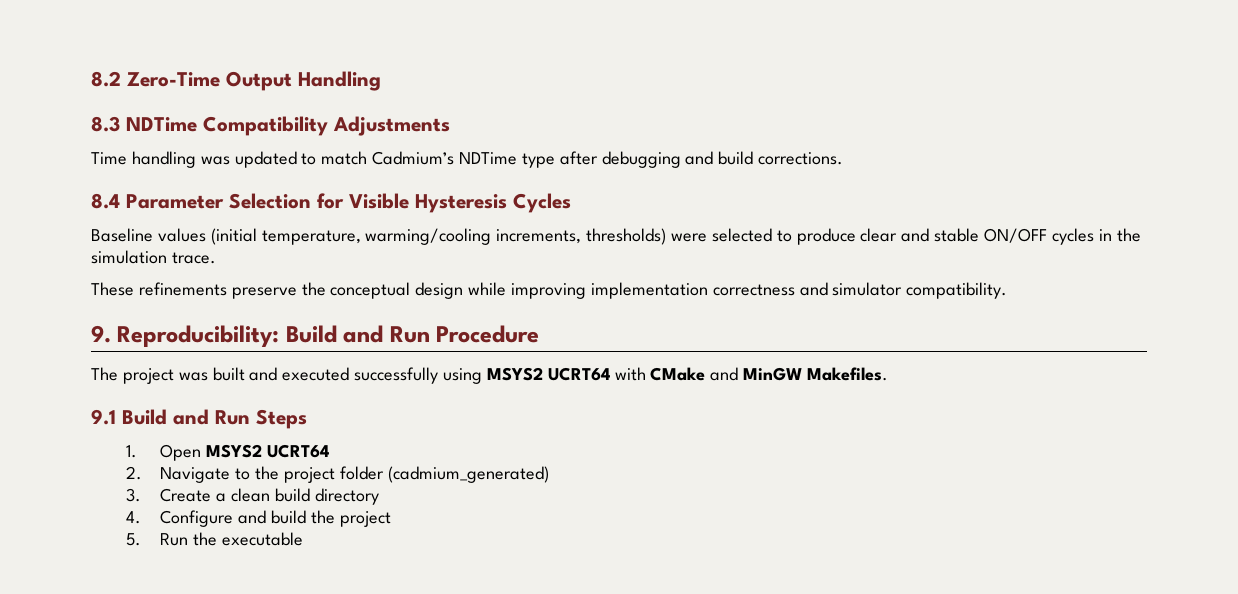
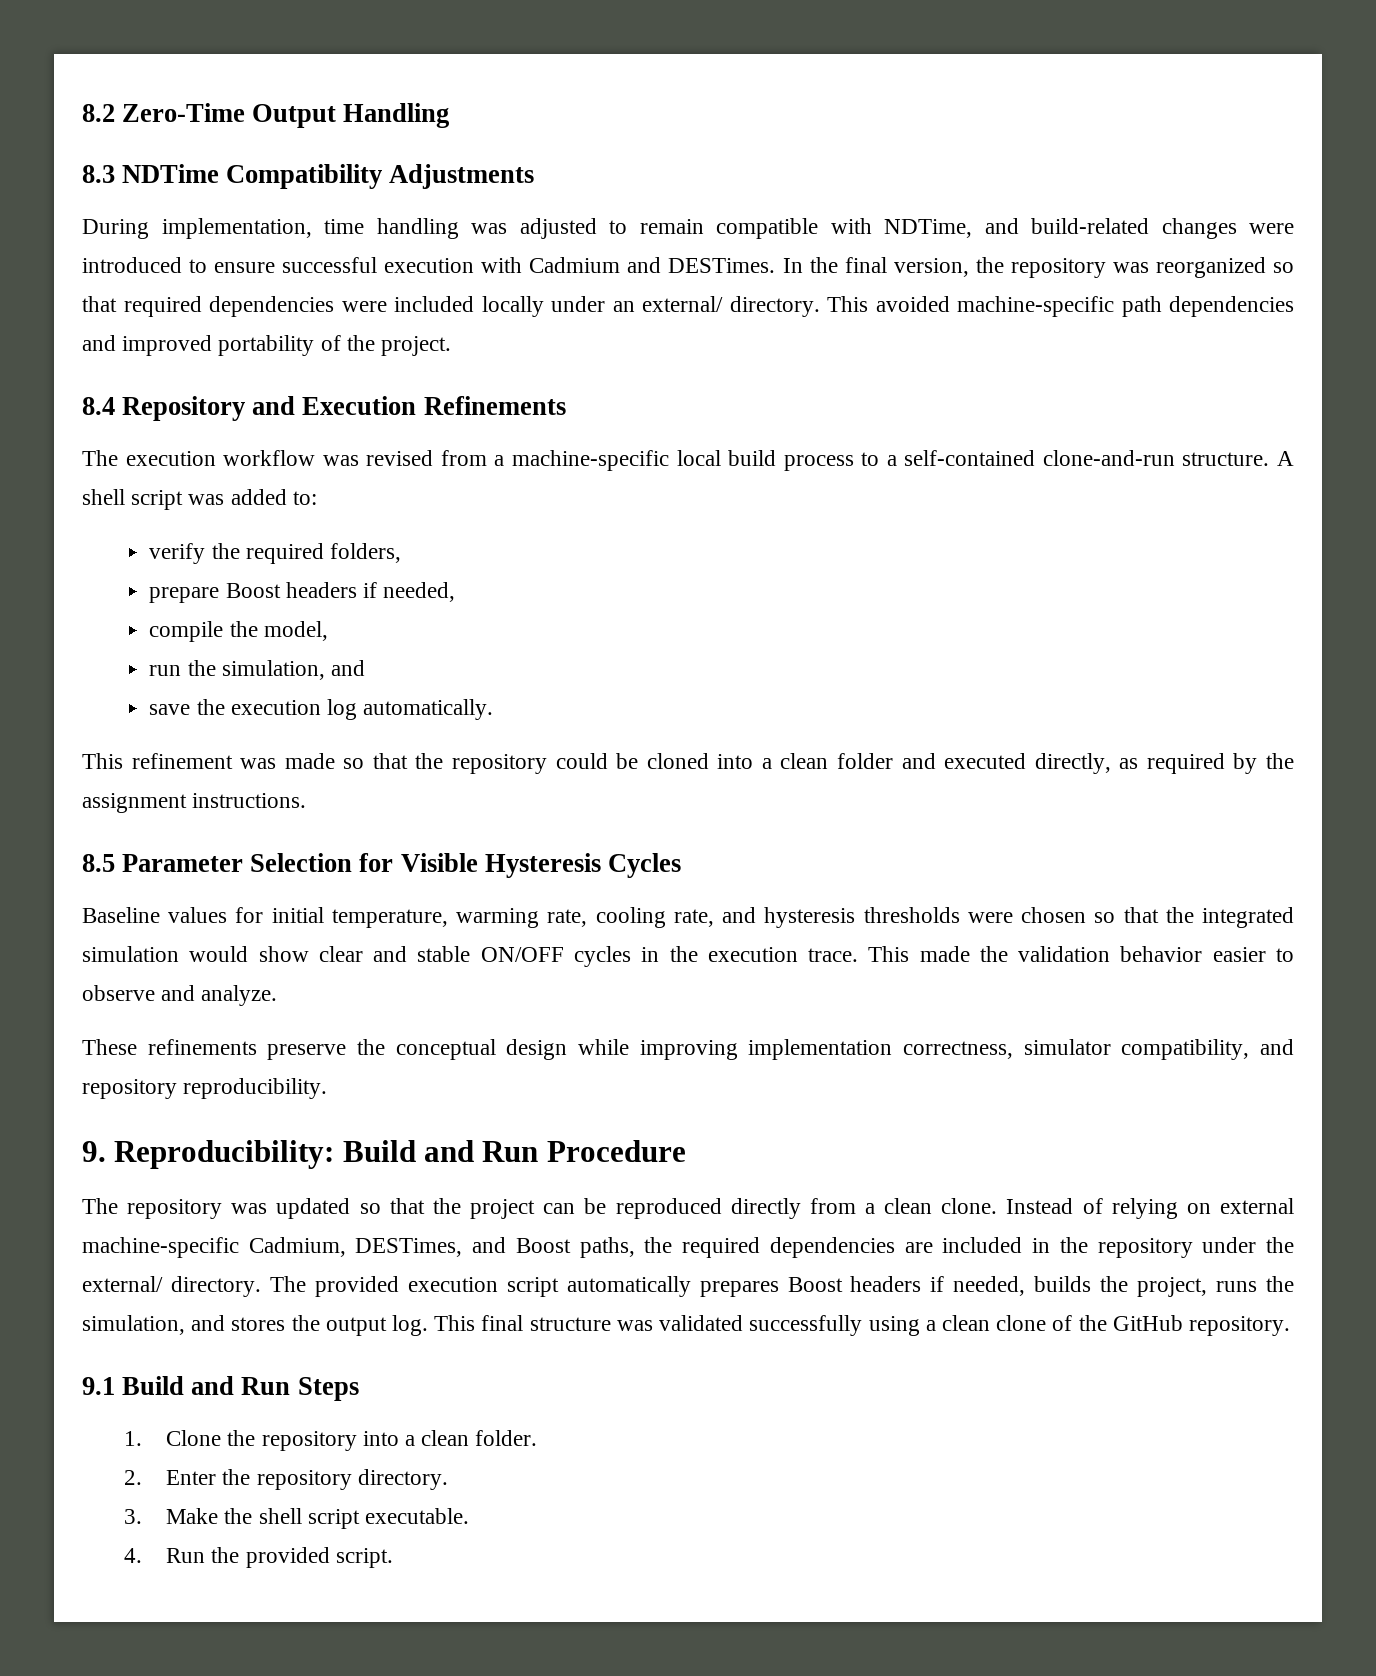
[91,151,844,168] [91,193,120,209] Time handling was updated to match Cadmium’s NDTime type after debugging and build corrections. // 8.4 -> [82,218,1294,239] [82,257,1294,278] [82,296,1294,317] [82,335,452,356] [82,396,566,421] [82,450,1294,471] [82,489,317,510] [149,543,402,564] [149,582,456,603] [149,621,328,642] [149,660,366,680] [149,699,494,720] [82,753,1294,774] [82,793,307,813] [82,854,115,872] During implementation, time handling was adjusted to remain compatible with NDTime, and build-related changes were introduced to ensure successful execution with Cadmium and DESTimes. In the final version, the repository was reorganized so that required dependencies were included locally under an external/ directory. This avoided machine-specific path dependencies and improved portability of the project. // 8.4 Repository and Execution Refinements // The execution workflow was revised from a machine-specific local build process to a self-contained clone-and-run structure. A shell script was added to: // verify the required folders, // prepare Boost headers if needed, // compile the model, // run the simulation, and // save the execution log automatically. // This refinement was made so that the repository could be cloned into a clean folder and executed directly, as required by the assignment instructions. // 8.5
[210,228,856,245] (initial temperature, warming/cooling increments, thresholds) were selected to produce -> [235,907,1295,928] [82,946,309,962] for initial temperature, warming rate, cooling rate, and hysteresis thresholds were chosen so that the integrated simulation would show
[91,250,167,264] simulation -> [707,947,798,962] execution
(216, 258) none -> [868,946,1295,962] [82,985,278,1006] This made the validation behavior easier to observe and analyze.
[712,282,1008,299] correctness and simulator compatibility. -> [903,1039,1294,1060] [82,1078,328,1099] correctness, simulator compatibility, and repository reproducibility.
[122,367,889,384] project was built and executed successfully using MSYS2 UCRT64 with CMake and MinGW Makefiles. -> [127,1198,1294,1219] [82,1237,1295,1258] [82,1276,1294,1297] [82,1315,1290,1336] repository was updated so that the project can be reproduced directly from a clean clone. Instead of relying on external machine-specific Cadmium, DESTimes, and Boost paths, the required dependencies are included in the repository under the external/ directory. The provided execution script automatically prepares Boost headers if needed, builds the project, runs the simulation, and stores the output log. This final structure was validated successfully using a clean clone of the GitHub repository.
[160,444,329,461] [125,466,549,483] [125,488,379,505] [125,510,391,527] [125,532,303,546] Open MSYS2 UCRT64 // 2. Navigate to the project folder (cadmium_generated) // 3. Create a clean build directory // 4. Configure and build the project // 5. Run the executable -> [166,1430,538,1451] [124,1469,448,1490] [124,1508,469,1529] [124,1547,393,1568] Clone the repository into a clean folder. // 2. Enter the repository directory. // 3. Make the shell script executable. // 4. Run the provided script.

